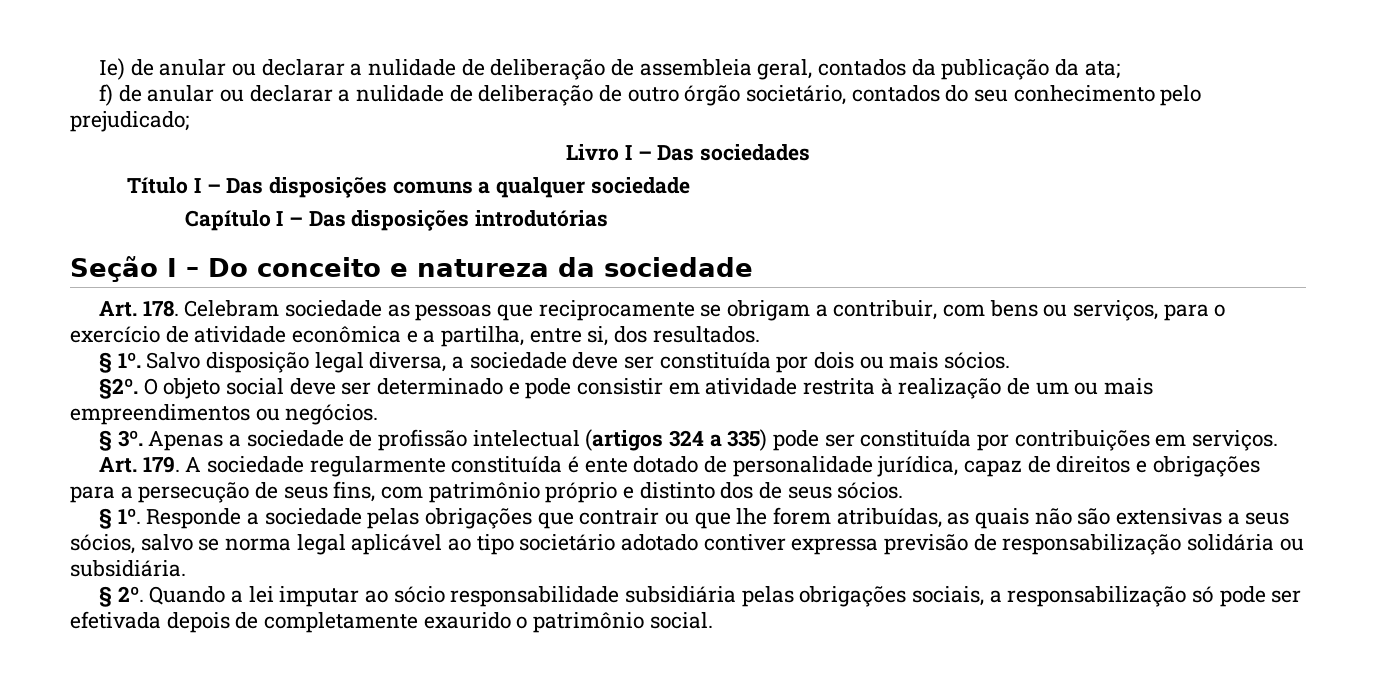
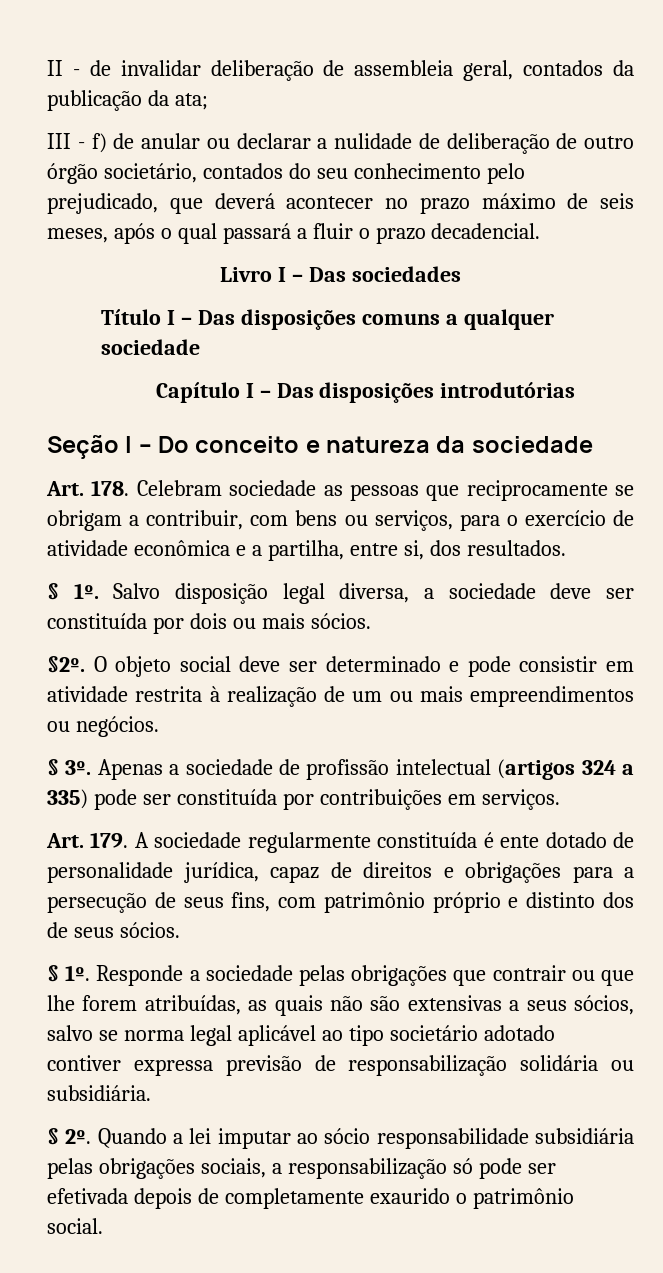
[99,58,485,80] Ie) de anular ou declarar a nulidade de -> [47,60,201,76] II - de invalidar
(1120, 70) none -> [47,133,85,149] III -
[70,111,189,132] prejudicado; -> [47,193,634,214] [47,223,541,244] prejudicado, que deverá acontecer no prazo máximo de seis meses, após o qual passará a fluir o prazo decadencial.

